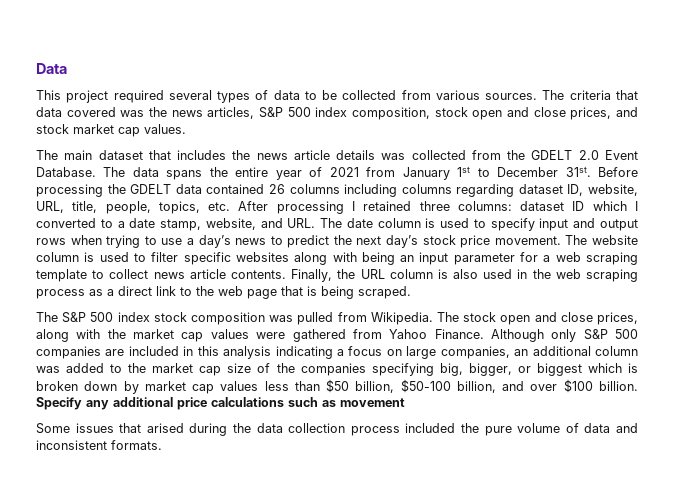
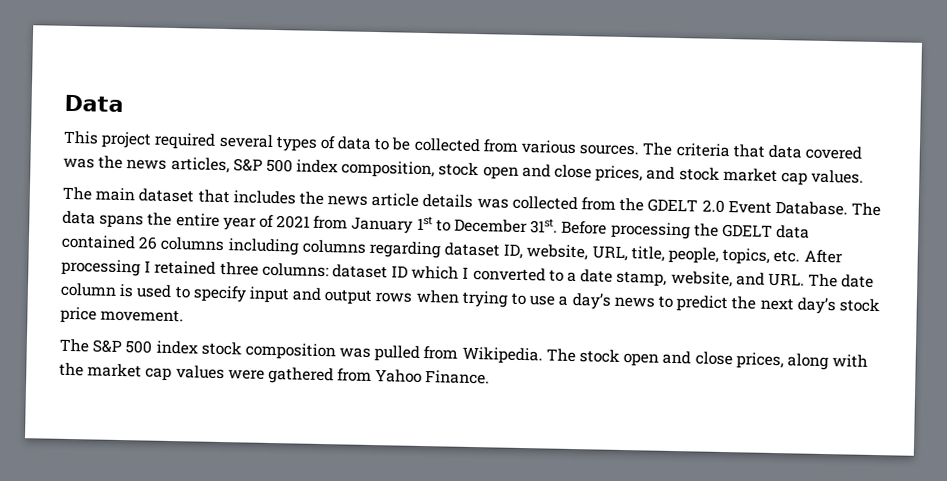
[565,235,638,245] [36,252,638,265] [36,269,638,282] [36,286,411,299] The website column is used to filter specific websites along with being an input parameter for a web scraping template to collect news article contents. Finally, the URL column is also used in the web scraping process as a direct link to the web page that is being scraped. -> (185, 315) none
[490,329,638,342] [36,346,639,359] [36,363,638,376] [36,379,638,394] [36,397,405,410] [36,423,639,436] [36,440,162,450] Although only S&P 500 companies are included in this analysis indicating a focus on large companies, an additional column was added to the market cap size of the companies specifying big, bigger, or biggest which is broken down by market cap values less than $50 billion, $50-100 billion, and over $100 billion. Specify any additional price calculations such as movement // Some issues that arised during the data collection process included the pure volume of data and inconsistent formats. -> (491, 377) none

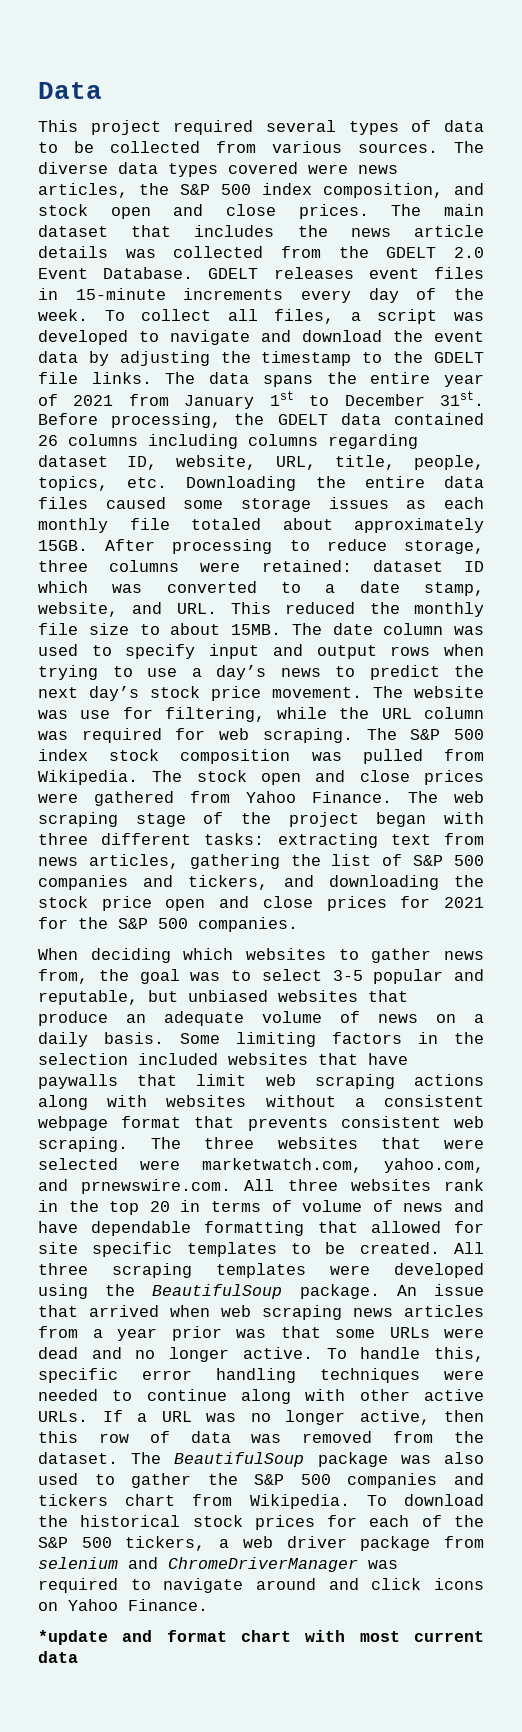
[675,143,863,160] [63,155,230,174] criteria that data covered was the news articles, -> [38,162,398,177] [38,183,169,198] diverse data types covered were news articles, the
[438,162,865,186] stock open and close prices, and stock market cap values. // -> [454,183,484,195] [38,204,369,219] and stock open and close prices.
(848, 208) none -> [208,267,484,279] [38,288,485,303] [38,309,484,324] [38,330,484,345] [38,351,484,366] [38,372,152,384] GDELT releases event files in 15-minute increments every day of the week. To collect all files, a script was developed to navigate and download the event data by adjusting the timestamp to the GDELT file links.
[610,221,691,240] processing -> [111,413,222,428] processing,
[803,249,843,264] [61,258,329,278] After processing I retained three columns: -> [186,476,484,491] [38,497,485,512] [38,518,484,533] [38,539,484,554] [38,560,352,572] Downloading the entire data files caused some storage issues as each monthly file totaled about approximately 15GB. After processing to reduce storage, three columns were retained:
[462,266,470,279] I -> [112,584,143,593] was
(805, 279) none -> [231,602,484,617] [38,623,281,635] This reduced the monthly file size to about 15MB.
[119,283,135,298] is -> [454,626,484,635] was
(185, 315) // -> [373,686,484,698] [38,707,484,722] [38,728,353,743] The website was use for filtering, while the URL column was required for web scraping.
[735,352,869,371] [59,362,225,382] prices, along with the market cap values -> [423,770,484,785] prices
(491, 377) none -> [408,791,484,803] [38,812,484,827] [38,833,484,848] [38,854,484,869] [38,875,484,890] [38,896,485,911] [38,917,298,932] [38,948,485,963] [38,969,484,984] [38,990,408,1005] [38,1011,484,1026] [38,1032,484,1047] [38,1053,408,1065] [38,1074,484,1089] [38,1095,484,1110] [38,1116,484,1131] [38,1137,484,1152] [38,1158,484,1173] [38,1179,484,1194] [38,1200,485,1215] [38,1221,484,1236] [38,1242,484,1257] [38,1263,484,1278] [38,1284,484,1299] [38,1305,484,1320] [38,1326,484,1341] [38,1347,485,1362] [38,1368,484,1383] [38,1389,484,1404] [38,1410,484,1425] [38,1431,484,1443] [38,1452,484,1467] [38,1473,484,1488] [38,1494,484,1509] [38,1515,484,1530] [38,1536,485,1551] [38,1557,398,1572] [38,1578,485,1593] [38,1599,208,1611] [38,1630,484,1645] [38,1651,78,1663] The web scraping stage of the project began with three different tasks: extracting text from news articles, gathering the list of S&P 500 companies and tickers, and downloading the stock price open and close prices for 2021 for the S&P 500 companies. // When deciding which websites to gather news from, the goal was to select 3-5 popular and reputable, but unbiased websites that produce an adequate volume of news on a daily basis. Some limiting factors in the selection included websites that have paywalls that limit web scraping actions along with websites without a consistent webpage format that prevents consistent web scraping. The three websites that were selected were marketwatch.com, yahoo.com, and prnewswire.com. All three websites rank in the top 20 in terms of volume of news and have dependable formatting that allowed for site specific templates to be created. All three scraping templates were developed using the BeautifulSoup package. An issue that arrived when web scraping news articles from a year prior was that some URLs were dead and no longer active. To handle this, specific error handling techniques were needed to continue along with other active URLs. If a URL was no longer active, then this row of data was removed from the dataset. The BeautifulSoup package was also used to gather the S&P 500 companies and tickers chart from Wikipedia. To download the historical stock prices for each of the S&P 500 tickers, a web driver package from selenium and ChromeDriverManager was required to navigate around and click icons on Yahoo Finance. // *update and format chart with most current data

